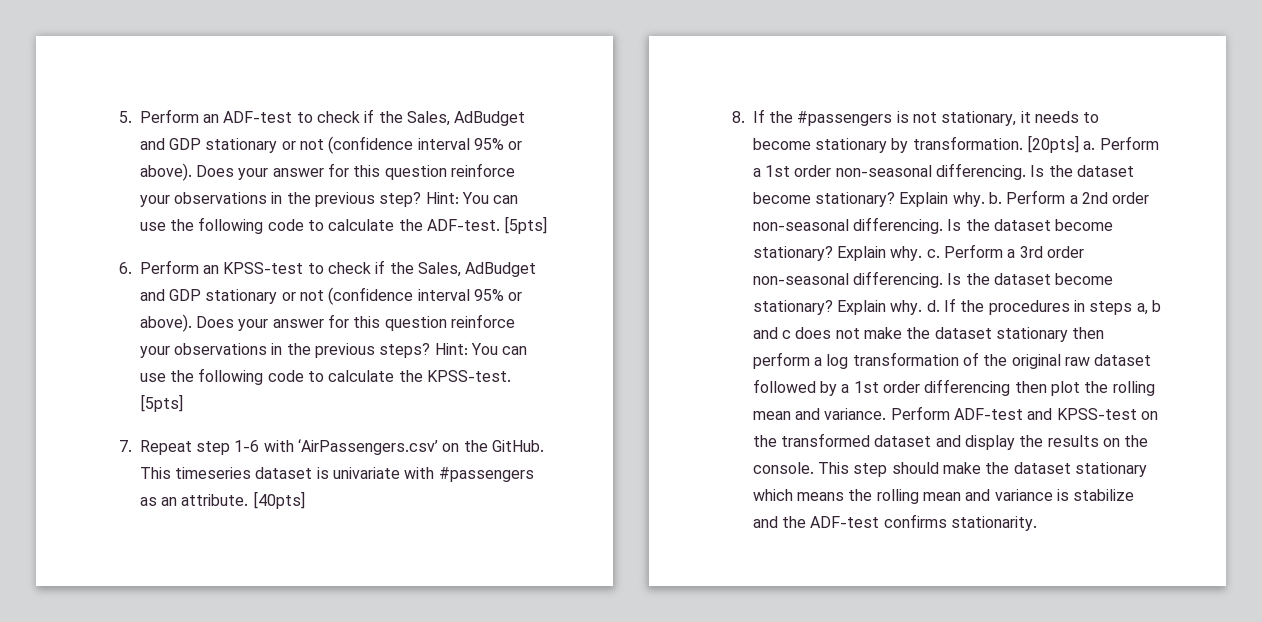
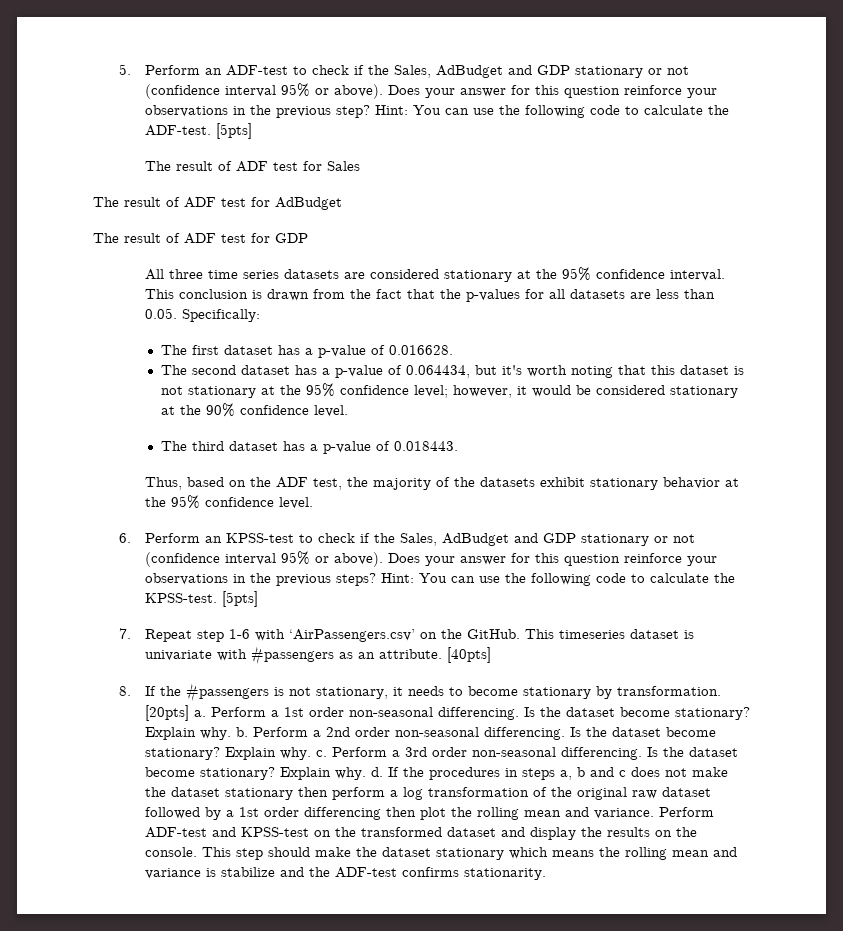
(548, 225) none -> [144,161,360,172] [93,197,342,210] [93,233,308,244] [144,267,725,282] [144,289,715,302] [144,308,260,322] [160,345,453,358] [160,365,744,378] [160,383,738,398] [160,403,348,417] [160,441,458,454] [144,477,739,490] [144,495,313,509] // The result of ADF test for Sales // The result of ADF test for AdBudget // The result of ADF test for GDP // All three time series datasets are considered stationary at the 95% confidence interval. This conclusion is drawn from the fact that the p-values for all datasets are less than 0.05. Specifically: // The first dataset has a p-value of 0.016628. // The second dataset has a p-value of 0.064434, but it's worth noting that this dataset is not stationary at the 95% confidence level; however, it would be considered stationary at the 90% confidence level. // The third dataset has a p-value of 0.018443. // Thus, based on the ADF test, the majority of the datasets exhibit stationary behavior at the 95% confidence level.

